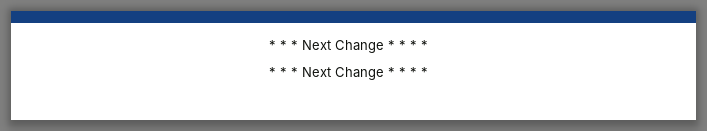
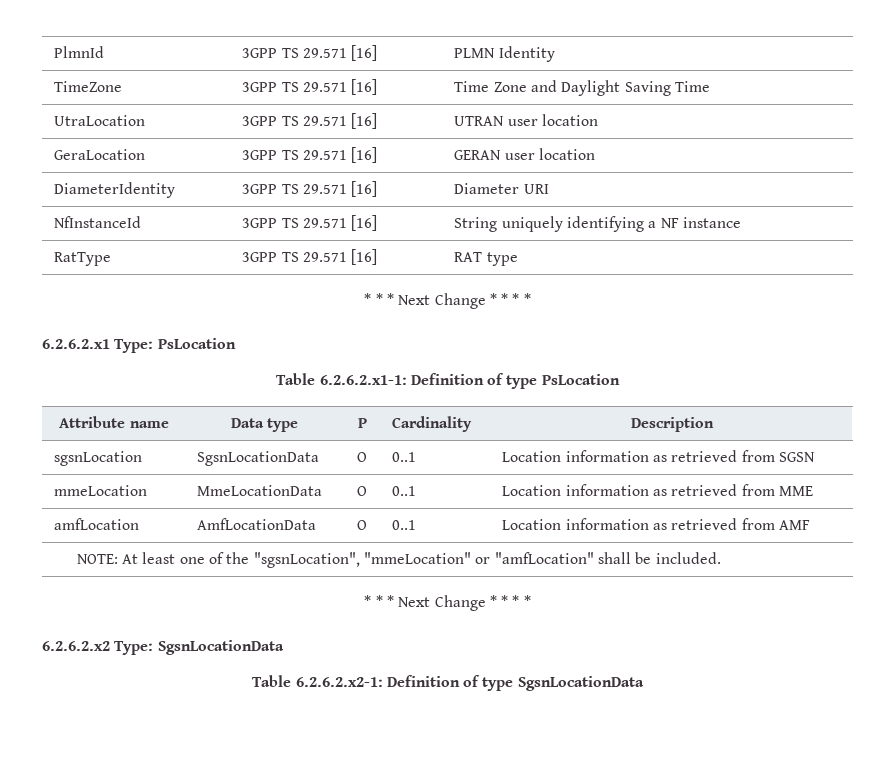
[268,40,428,53] [268,67,428,80] * * * Next Change * * * * // * * * Next Change * * * * -> [54,46,105,58] [242,45,378,61] [454,46,555,62] [54,81,123,92] [242,79,378,95] [454,80,710,96] [54,115,146,126] [242,113,378,129] [454,114,598,126] [54,149,146,160] [242,147,378,163] [454,148,595,160] [54,182,176,198] [242,181,378,197] [454,183,549,194] [54,216,142,228] [242,215,378,231] [454,216,741,232] [54,252,112,266] [242,249,378,265] [454,252,518,266] [364,293,531,309] [42,338,236,353] [276,373,620,389] [59,416,169,428] [230,418,299,432] [357,418,367,428] [392,416,473,432] [630,417,714,432] [54,451,143,466] [197,451,320,466] [357,452,367,462] [392,452,417,462] [502,450,815,462] [54,485,148,496] [197,485,323,496] [357,486,367,496] [392,486,417,496] [502,484,813,496] [54,518,140,530] [197,518,317,530] [357,520,367,530] [392,520,417,530] [502,518,810,530] [76,552,721,568] [364,595,531,611] [42,640,284,655] [252,675,644,691] PlmnId | 3GPP TS 29.571 [16] | PLMN Identity // TimeZone | 3GPP TS 29.571 [16] | Time Zone and Daylight Saving Time // UtraLocation | 3GPP TS 29.571 [16] | UTRAN user location // GeraLocation | 3GPP TS 29.571 [16] | GERAN user location // DiameterIdentity | 3GPP TS 29.571 [16] | Diameter URI // NfInstanceId | 3GPP TS 29.571 [16] | String uniquely identifying a NF instance // RatType | 3GPP TS 29.571 [16] | RAT type // * * * Next Change * * * * // 6.2.6.2.x1 Type: PsLocation // Table 6.2.6.2.x1-1: Definition of type PsLocation // Attribute name | Data type | P | Cardinality | Description // sgsnLocation | SgsnLocationData | O | 0..1 | Location information as retrieved from SGSN // mmeLocation | MmeLocationData | O | 0..1 | Location information as retrieved from MME // amfLocation | AmfLocationData | O | 0..1 | Location information as retrieved from AMF // NOTE: At least one of the "sgsnLocation", "mmeLocation" or "amfLocation" shall be included. // * * * Next Change * * * * // 6.2.6.2.x2 Type: SgsnLocationData // Table 6.2.6.2.x2-1: Definition of type SgsnLocationData

